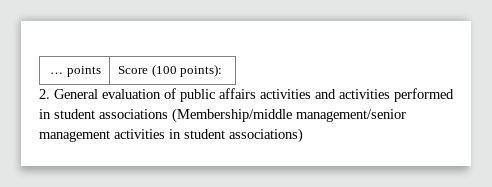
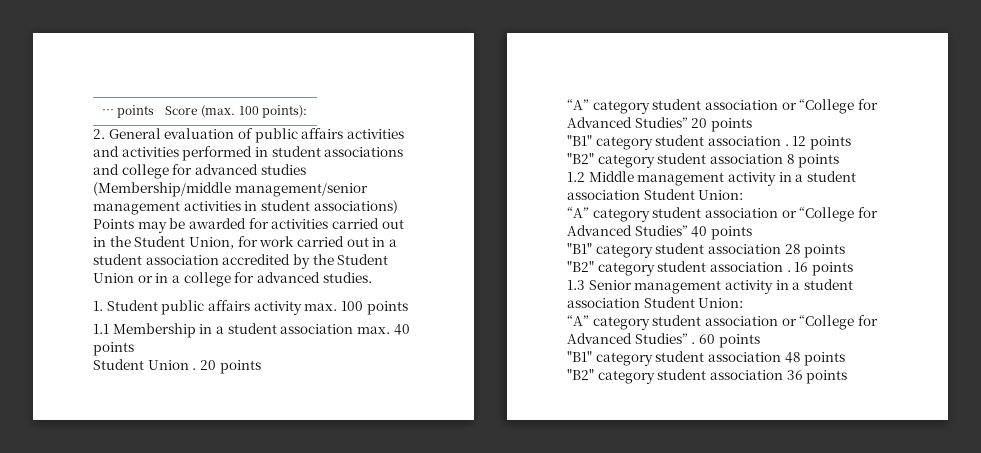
[151,64,177,77] (100 -> [201,105,259,118] (max. 100
(168, 114) none -> [93,164,306,179] and college for advanced studies
(303, 135) none -> [93,218,404,233] [93,236,397,249] [93,254,389,269] [93,272,372,287] [93,300,408,315] [93,323,410,338] [93,342,134,356] [93,359,261,374] [567,99,878,114] [567,117,752,132] [567,135,851,150] [567,153,840,168] [567,171,856,186] [567,189,744,200] [567,207,878,222] [567,225,752,240] [567,243,846,258] [567,261,853,276] [567,279,853,294] [567,297,744,308] [567,315,878,330] [567,333,760,348] [567,351,846,366] [567,369,848,384] Points may be awarded for activities carried out in the Student Union, for work carried out in a student association accredited by the Student Union or in a college for advanced studies. // 1. Student public affairs activity max. 100 points // 1.1 Membership in a student association max. 40 points // Student Union . 20 points // “A” category student association or “College for Advanced Studies” 20 points // "B1" category student association . 12 points // "B2" category student association 8 points // 1.2 Middle management activity in a student association Student Union: // “A” category student association or “College for Advanced Studies” 40 points // "B1" category student association 28 points // "B2" category student association . 16 points // 1.3 Senior management activity in a student association Student Union: // “A” category student association or “College for Advanced Studies” . 60 points // "B1" category student association 48 points // "B2" category student association 36 points

